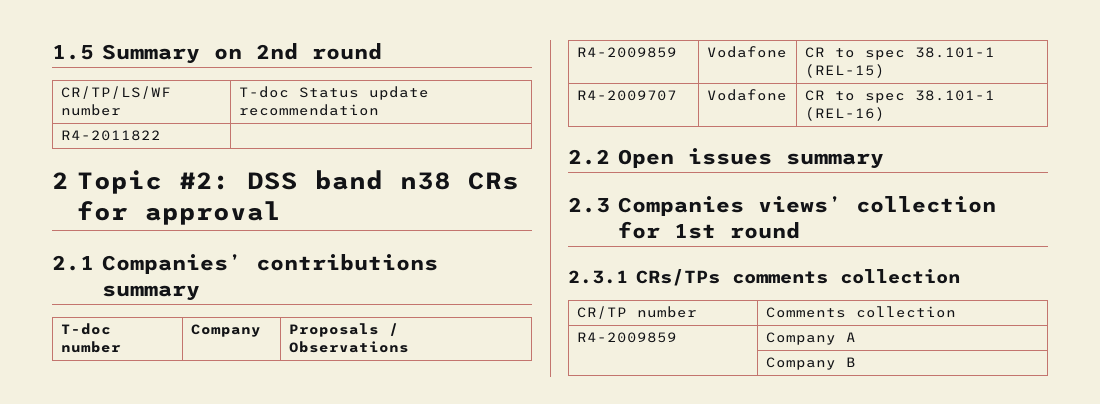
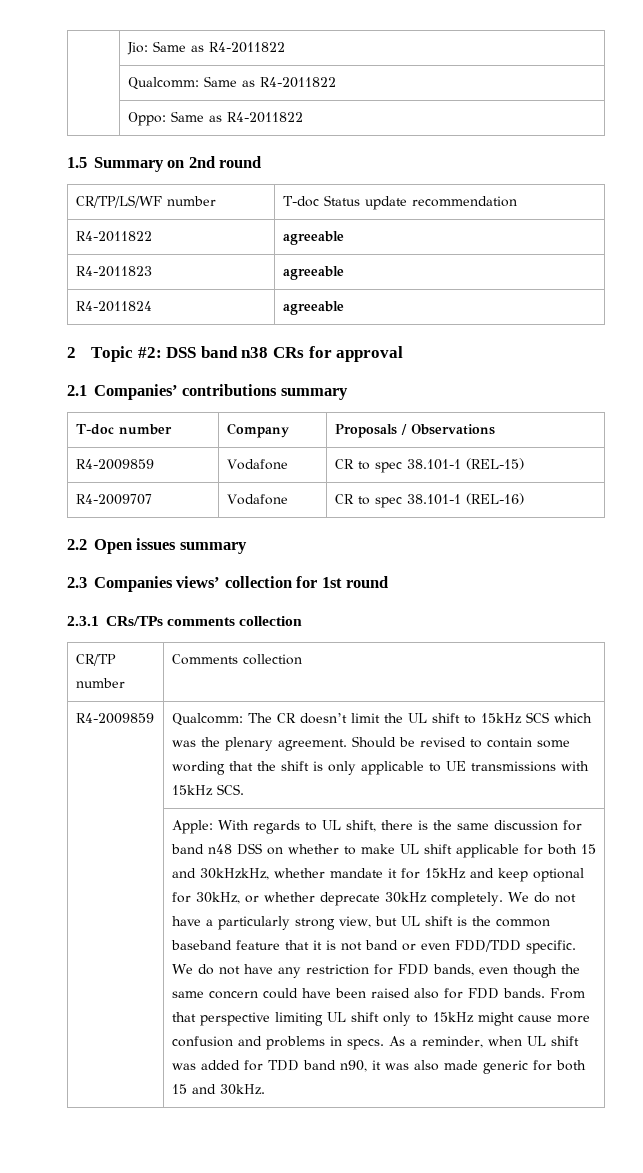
(52, 52) none -> [126,41,285,55] [127,76,336,90] [127,111,303,126] | Jio: Same as R4-2011822 // | Qualcomm: Same as R4-2011822 // | Oppo: Same as R4-2011822 //
(161, 135) none -> [282,231,344,245] [75,266,152,277] [282,266,344,280] [75,301,152,312] [282,301,344,315] agreeable // R4-2011823 | agreeable // R4-2011824 | agreeable
[765,332,856,345] [765,357,856,370] Company A // | Company B -> [171,712,592,726] [171,736,570,751] [171,761,589,775] [171,784,244,796] [171,820,582,834] [170,843,596,858] [171,868,584,882] [171,892,576,906] [171,916,550,930] [170,940,576,954] [171,964,580,978] [171,988,585,999] [171,1012,590,1026] [171,1036,579,1050] [171,1060,586,1074] [171,1084,265,1095] Qualcomm: The CR doesn’t limit the UL shift to 15kHz SCS which was the plenary agreement. Should be revised to contain some wording that the shift is only applicable to UE transmissions with 15kHz SCS. // | Apple: With regards to UL shift, there is the same discussion for band n48 DSS on whether to make UL shift applicable for both 15 and 30kHzkHz, whether mandate it for 15kHz and keep optional for 30kHz, or whether deprecate 30kHz completely. We do not have a particularly strong view, but UL shift is the common baseband feature that it is not band or even FDD/TDD specific. We do not have any restriction for FDD bands, even though the same concern could have been raised also for FDD bands. From that perspective limiting UL shift only to 15kHz might cause more confusion and problems in specs. As a reminder, when UL shift was added for TDD band n90, it was also made generic for both 15 and 30kHz.

